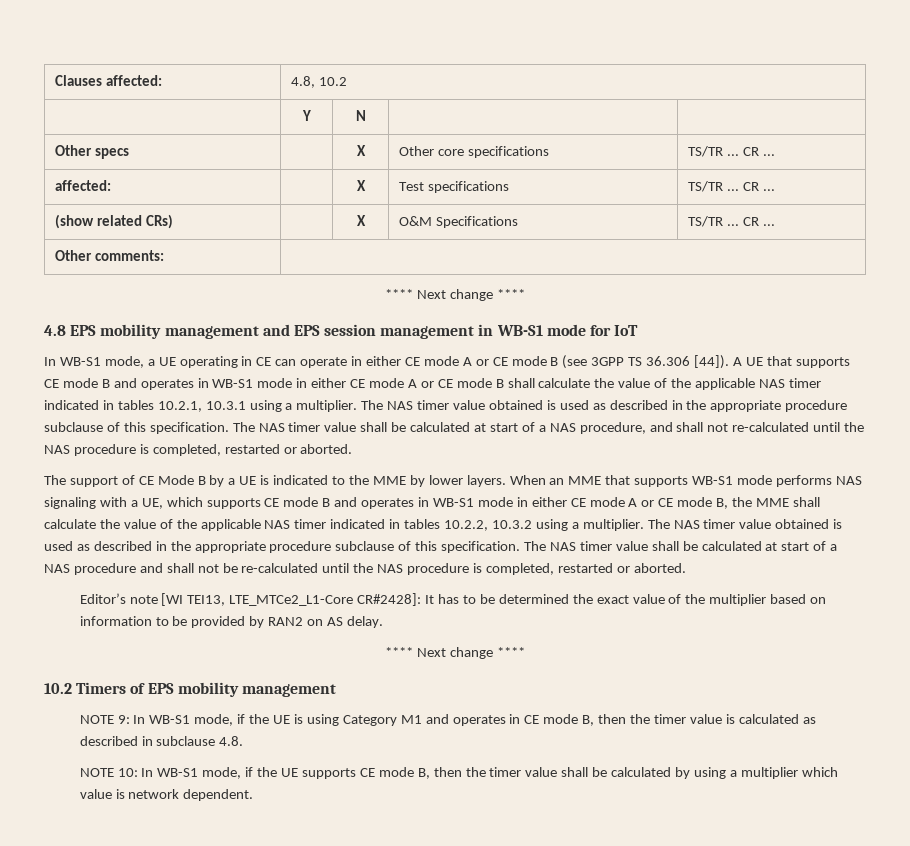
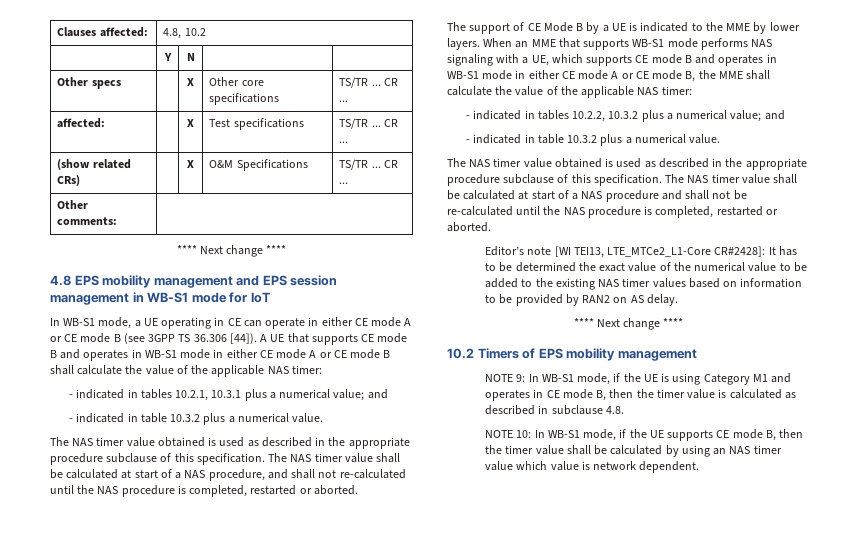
[788,378,821,388] timer -> [291,365,322,374] [69,394,74,398] timer: // -
[249,400,358,412] using a multiplier. -> [244,389,388,401] [69,413,324,425] plus a numerical value; and // - indicated in table 10.3.2 plus a numerical value. //
[294,519,327,529] timer -> [661,86,692,95] [466,115,471,119] timer: // -
[535,519,644,531] using a multiplier. -> [641,110,785,122] [466,134,721,146] plus a numerical value; and // - indicated in table 10.3.2 plus a numerical value. //
[709,594,767,606] multiplier -> [694,262,807,272] [485,278,686,290] numerical value to be added to the existing NAS timer values
[729,767,798,779] a multiplier -> [713,445,782,455] [485,461,514,471] an NAS timer value

